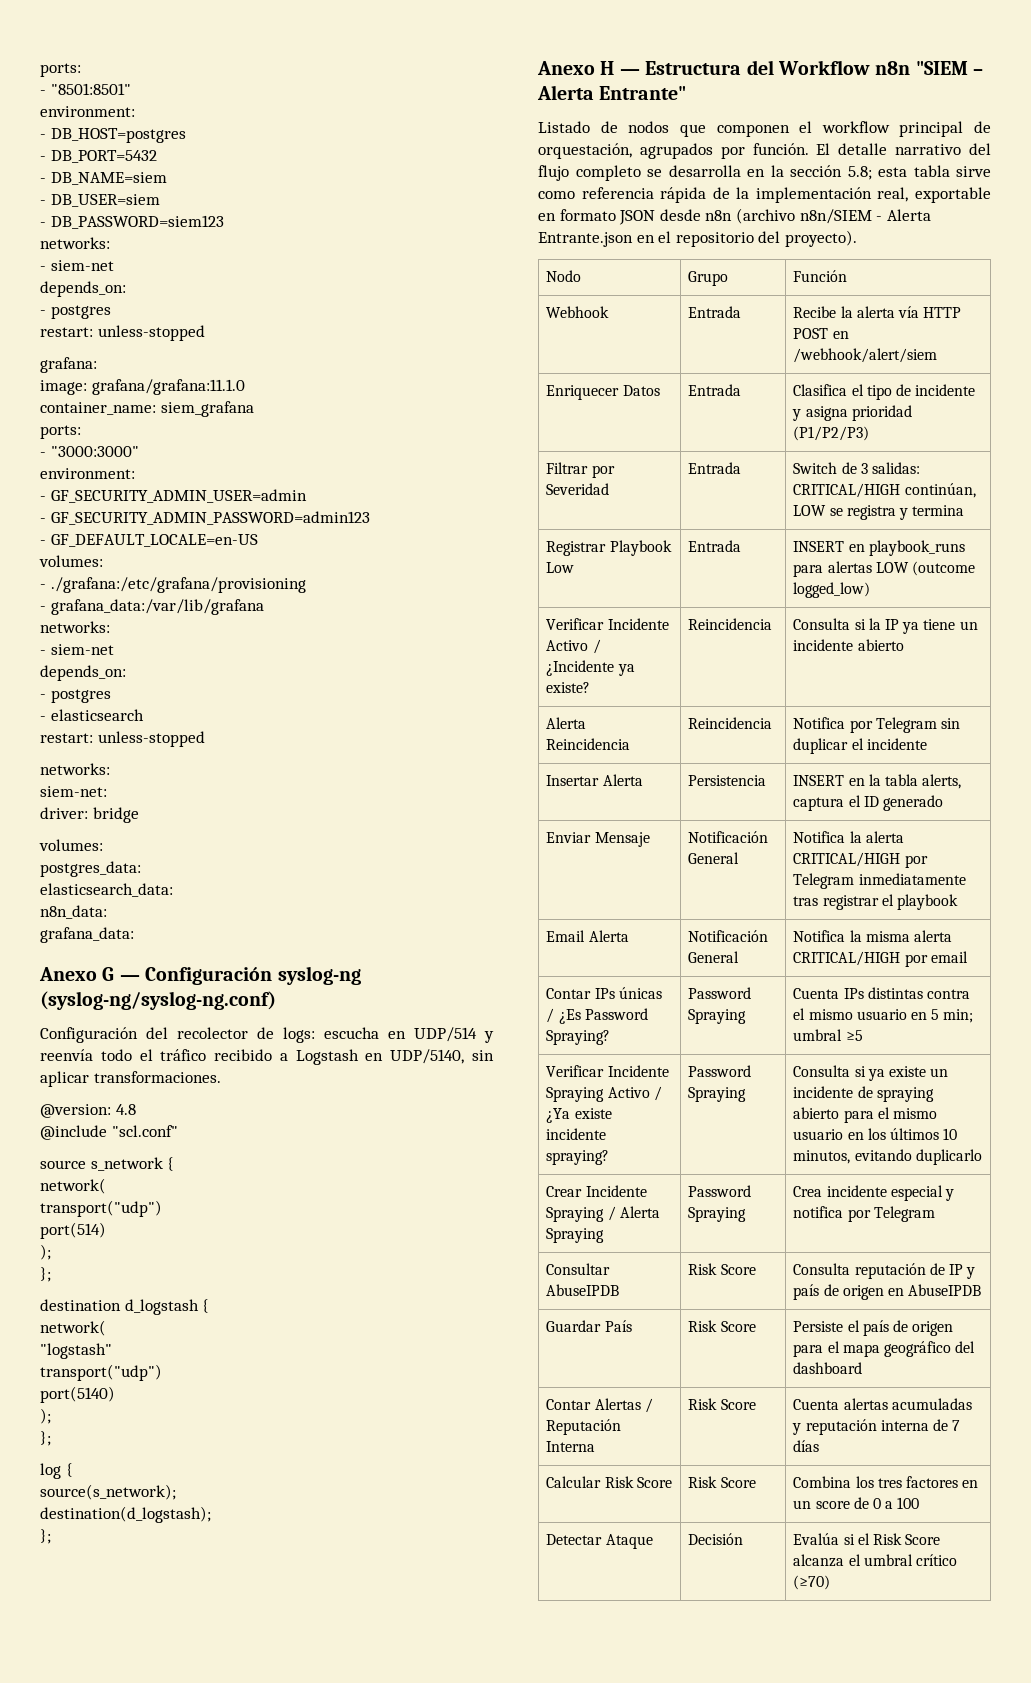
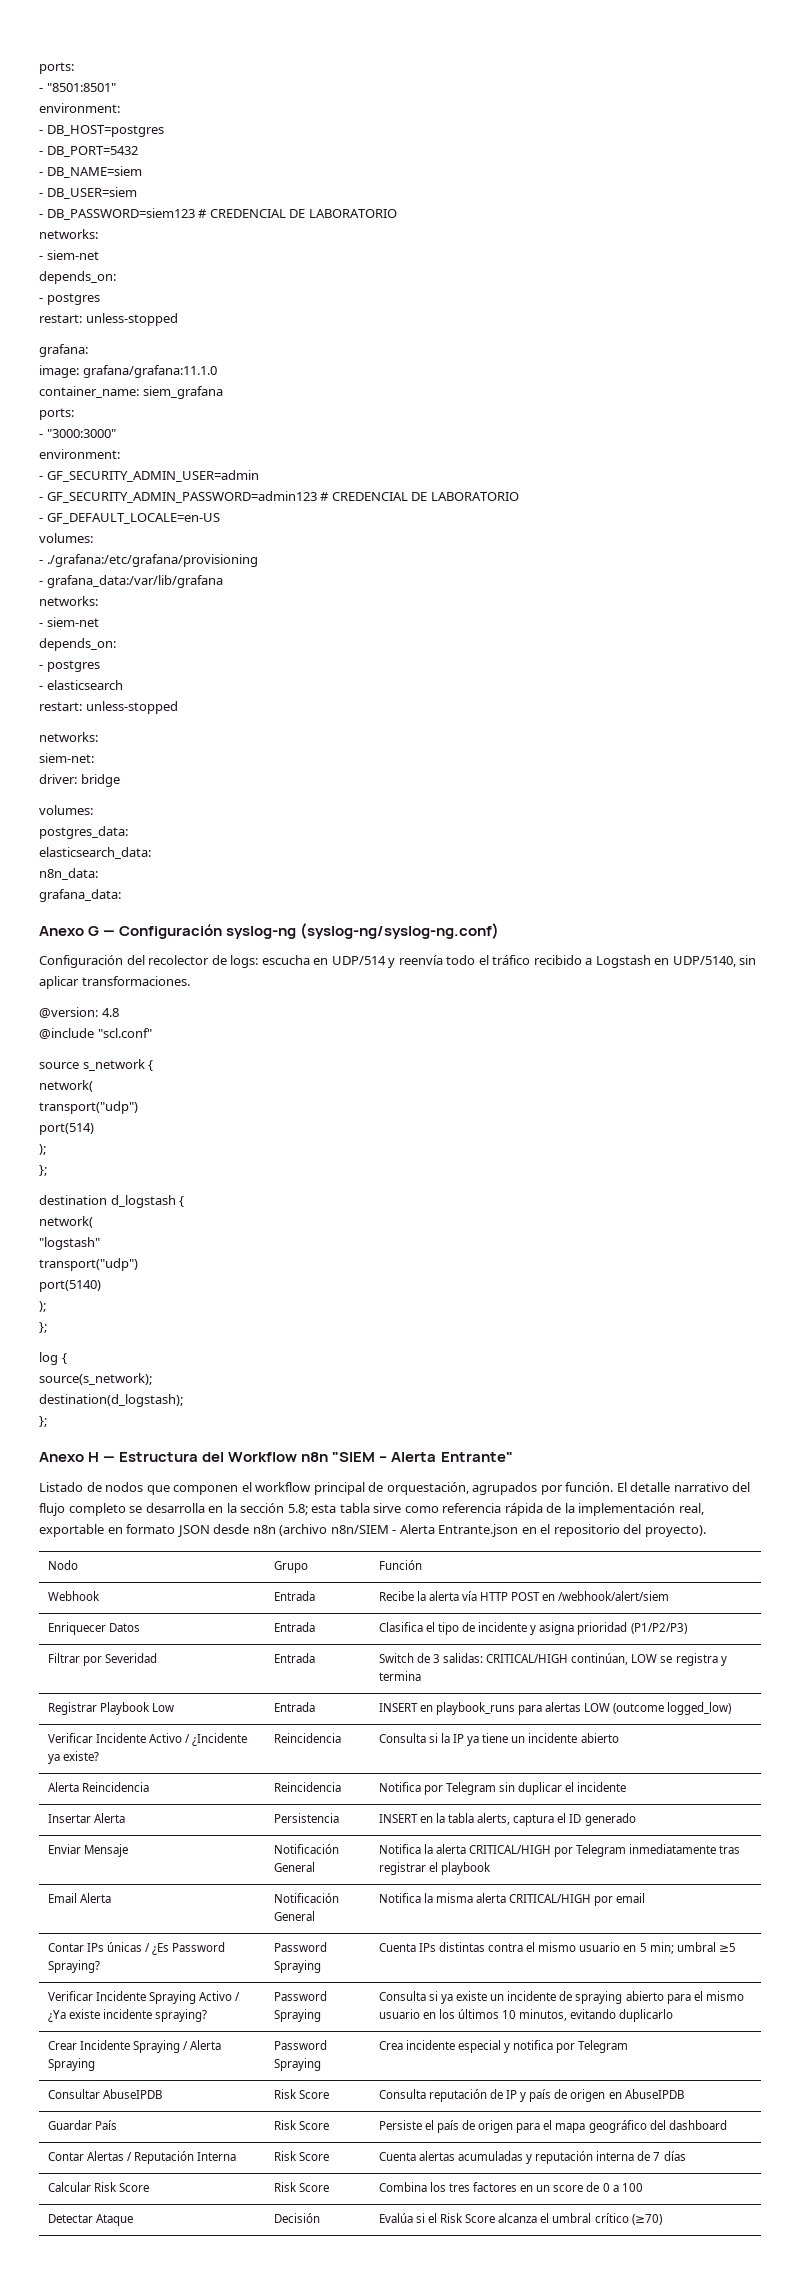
(224, 222) none -> [198,209,397,218] # CREDENCIAL DE LABORATORIO
(370, 518) none -> [320,492,519,501] # CREDENCIAL DE LABORATORIO

